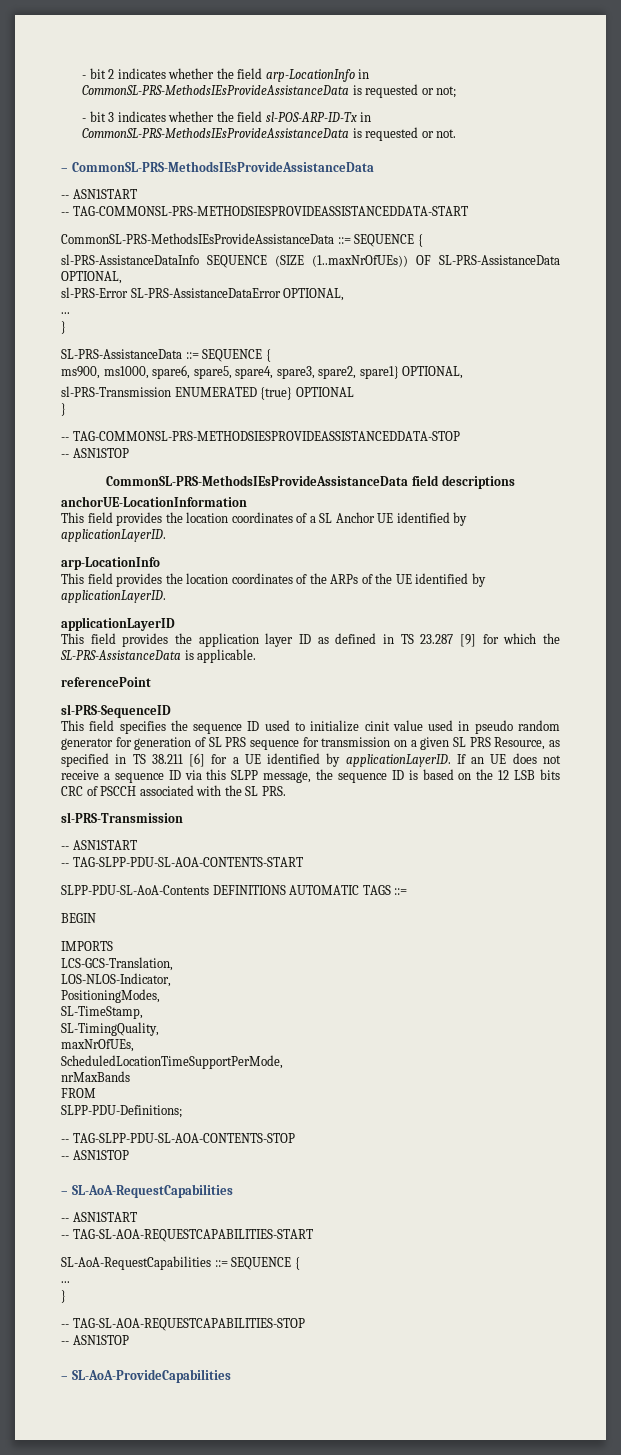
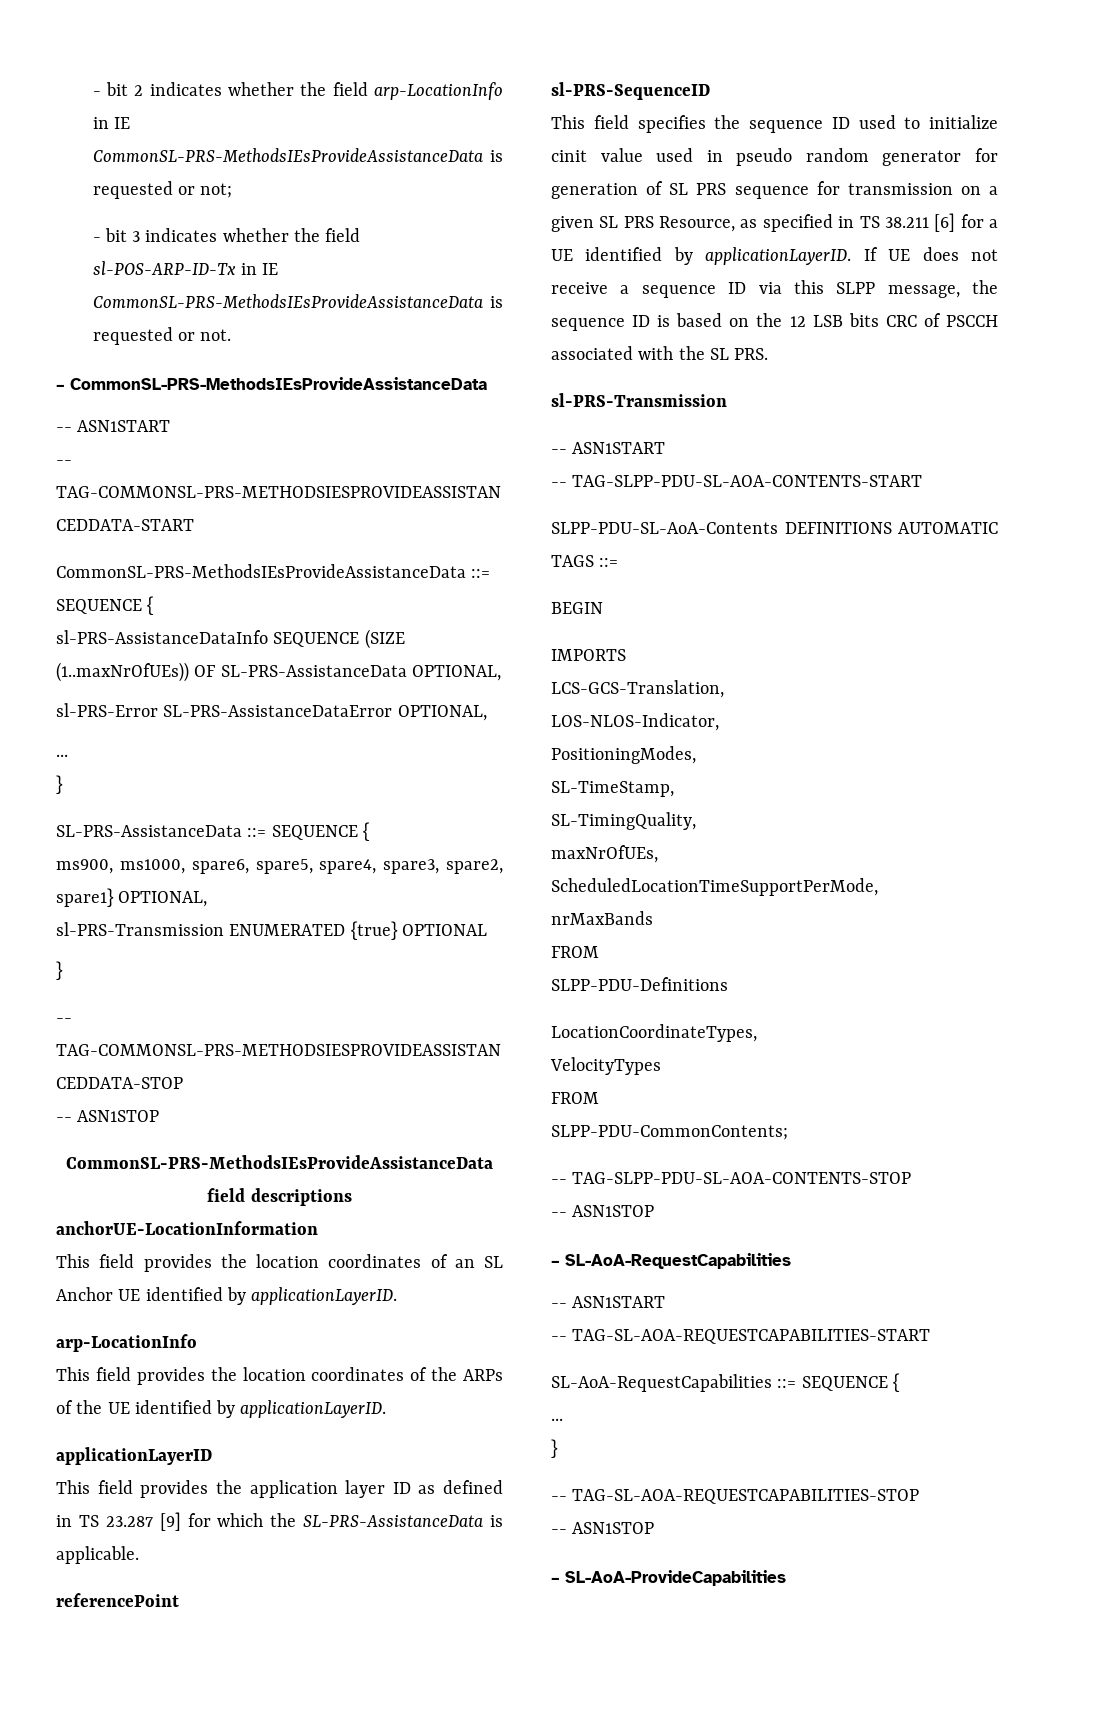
(370, 74) none -> [113,117,130,129] IE
(372, 117) none -> [262,263,279,275] IE
[309,516,316,523] a -> [454,1259,475,1268] an
[471,757,485,764] an -> (878, 254) none
[61,1105,182,1118] SLPP-PDU-Definitions; -> [551,977,728,991] [551,1024,757,1042] [550,1057,661,1075] [551,1092,599,1104] [551,1125,788,1140] SLPP-PDU-Definitions // LocationCoordinateTypes, // VelocityTypes // FROM // SLPP-PDU-CommonContents;

